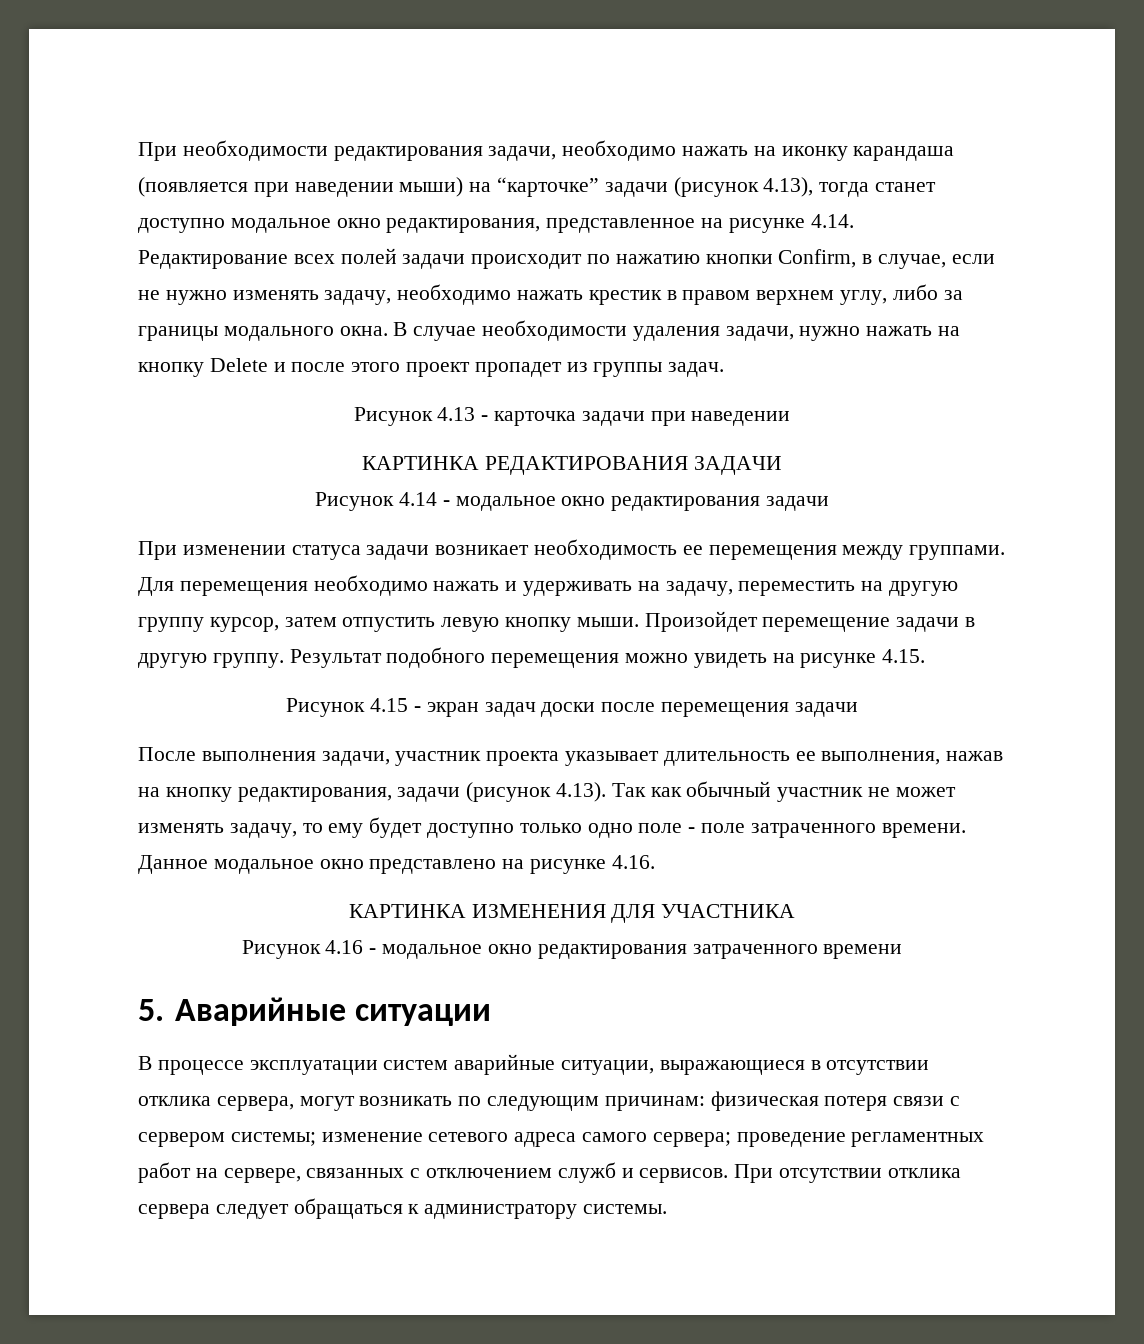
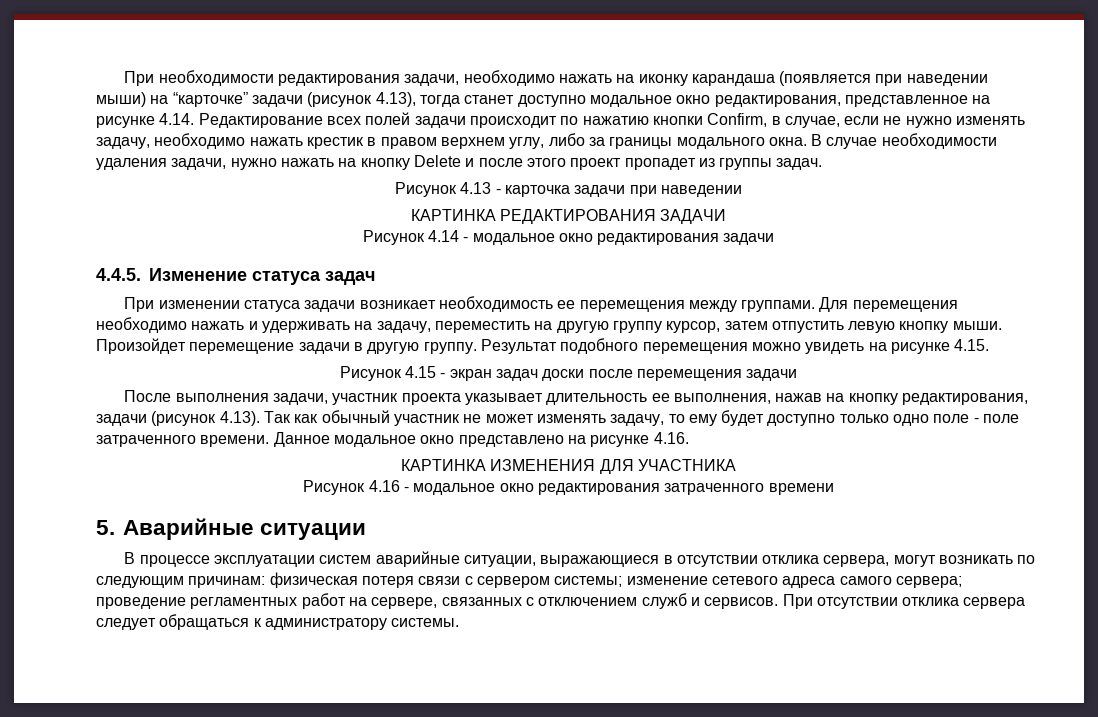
(829, 503) none -> [96,268,375,285] // 4.4.5. Изменение статуса задач

